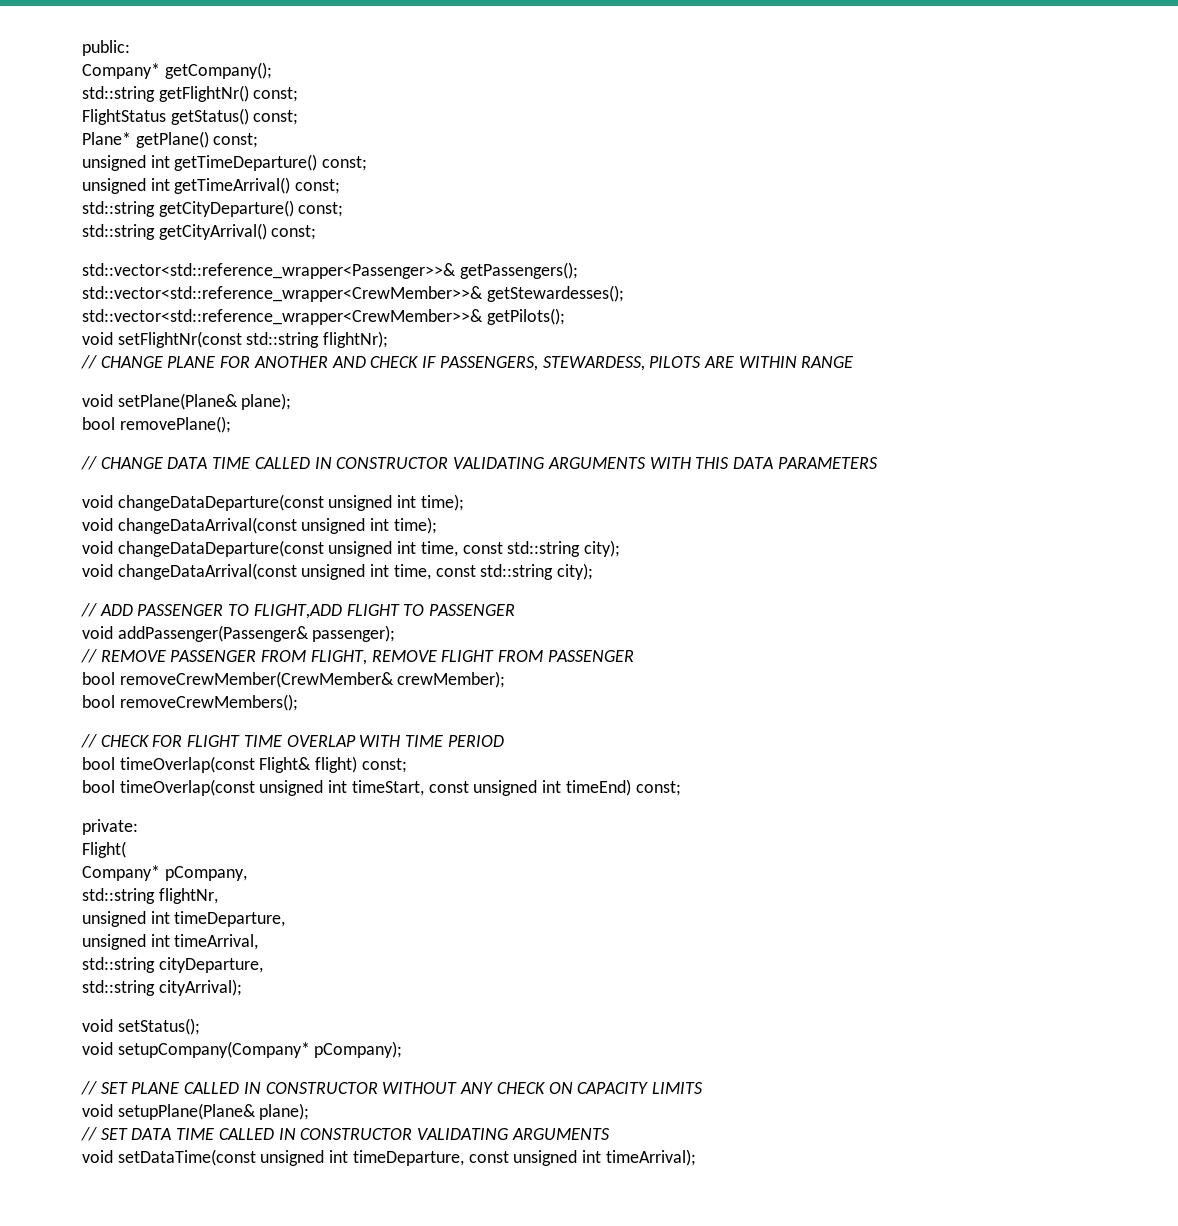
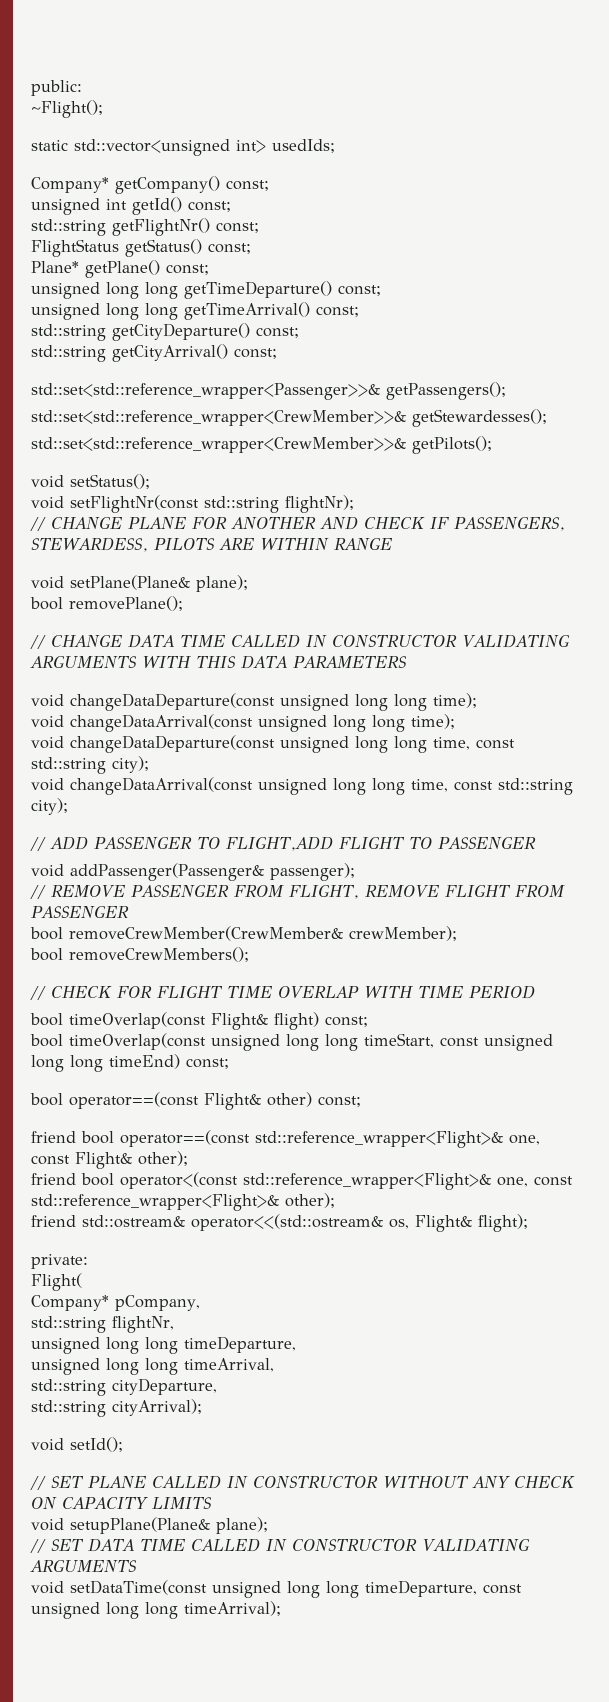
[82,62,272,79] Company* getCompany(); -> [31,100,103,118] [31,139,335,156] [31,176,269,194] [31,197,231,215] ~Flight(); // static std::vector<unsigned int> usedIds; // Company* getCompany() const; // unsigned int getId() const;
[150,155,170,168] int -> [106,282,178,299] long long
[150,178,170,191] int -> [106,303,178,320] long long
[82,263,456,279] std::vector<std::reference_wrapper<Passenger>>& -> [31,383,380,400] std::set<std::reference_wrapper<Passenger>>&
[82,286,483,302] std::vector<std::reference_wrapper<CrewMember>>& -> [31,410,406,426] std::set<std::reference_wrapper<CrewMember>>&
[82,309,483,325] std::vector<std::reference_wrapper<CrewMember>>& -> [31,437,406,453] std::set<std::reference_wrapper<CrewMember>>&
(565, 316) none -> [31,474,150,489] // void setStatus();
[397,495,417,508] int -> [355,694,427,711] long long
[370,518,390,531] int -> [333,715,405,732] long long
[397,541,417,554] int -> [355,736,427,753] long long
[370,564,390,577] int -> [333,778,405,795] long long
[328,780,348,793] int -> [286,1034,358,1051] long long
[542,780,562,793] int -> [31,1055,103,1072] long long
(681, 788) none -> [30,1092,361,1110] [31,1130,540,1148] [31,1151,188,1169] [31,1172,573,1190] [31,1193,335,1211] [31,1214,528,1232] // bool operator==(const Flight& other) const; // friend bool operator==(const std::reference_wrapper<Flight>& one, const Flight& other); // friend bool operator<(const std::reference_wrapper<Flight>& one, const std::reference_wrapper<Flight>& other); // friend std::ostream& operator<<(std::ostream& os, Flight& flight);
[150,911,170,924] int -> [106,1337,178,1354] long long
[150,934,170,947] int -> [106,1358,178,1375] long long
[117,1018,200,1035] [82,1041,403,1058] setStatus(); // void setupCompany(Company* pCompany); -> [70,1437,123,1452] setId();
[329,1150,349,1163] int -> [287,1581,359,1598] long long
[582,1150,602,1163] int -> [106,1602,178,1619] long long

